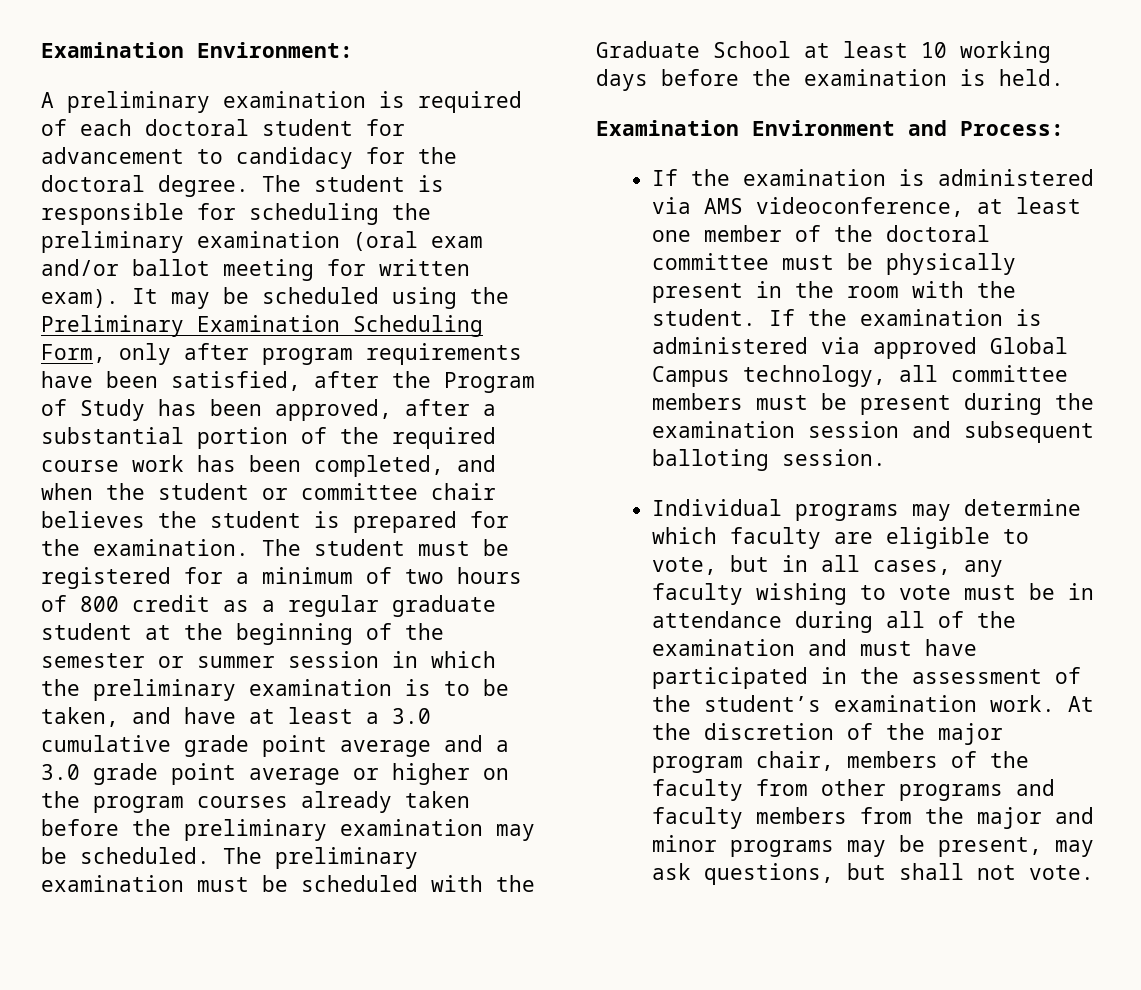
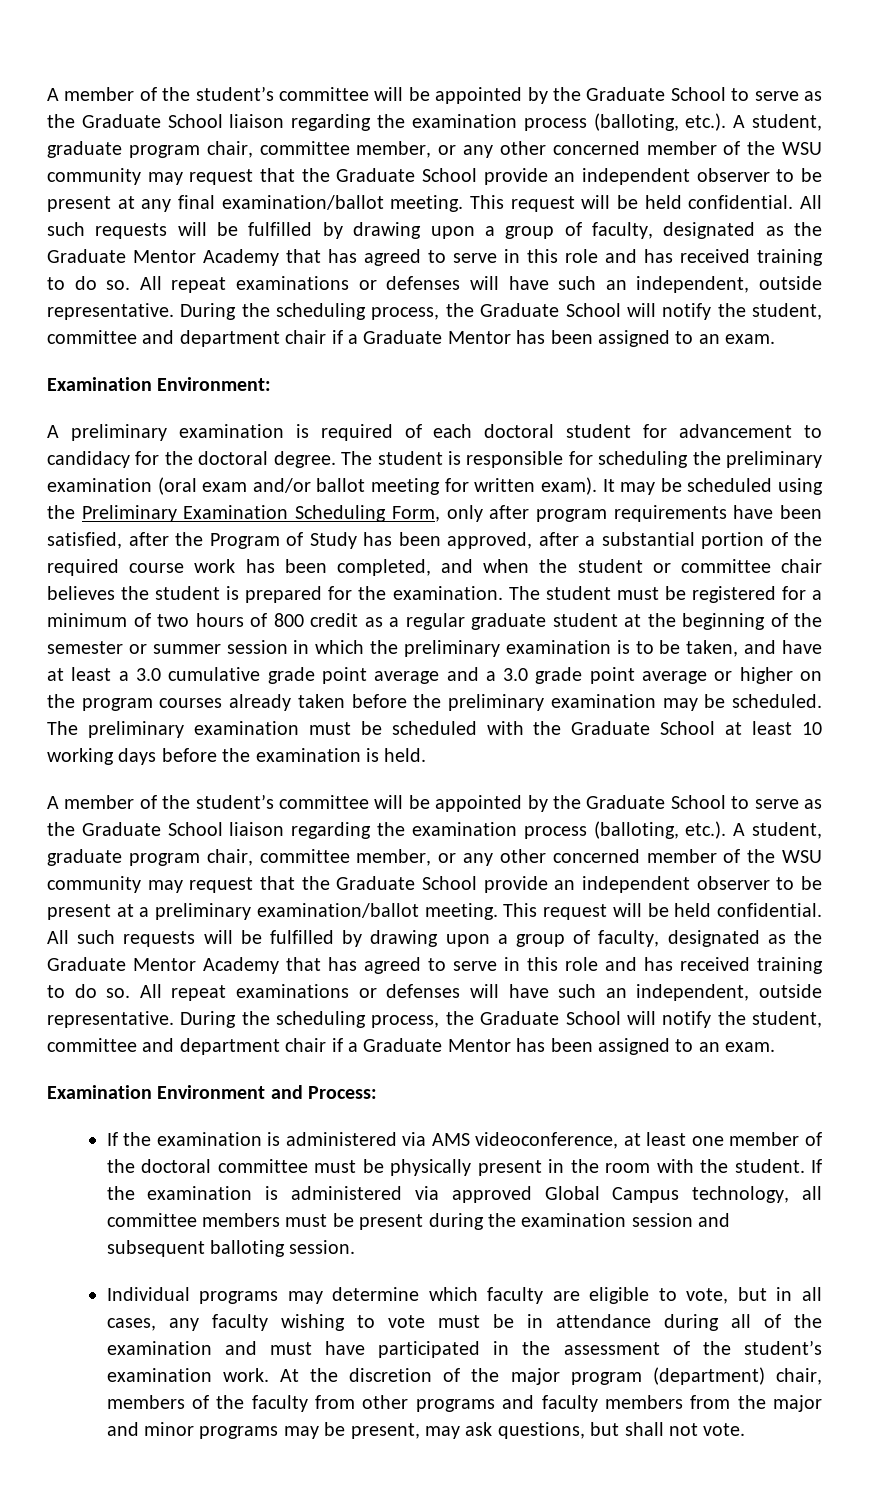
(41, 50) none -> [47,86,822,104] [47,113,823,131] [47,141,822,158] [47,168,822,185] [47,195,822,212] [47,222,822,239] [47,249,823,266] [47,276,823,293] [47,303,823,320] [47,330,776,347] A member of the student’s committee will be appointed by the Graduate School to serve as the Graduate School liaison regarding the examination process (balloting, etc.). A student, graduate program chair, committee member, or any other concerned member of the WSU community may request that the Graduate School provide an independent observer to be present at any final examination/ballot meeting. This request will be held confidential. All such requests will be fulfilled by drawing upon a group of faculty, designated as the Graduate Mentor Academy that has agreed to serve in this role and has received training to do so. All repeat examinations or defenses will have such an independent, outside representative. During the scheduling process, the Graduate School will notify the student, committee and department chair if a Graduate Mentor has been assigned to an exam. //
(1064, 77) none -> [47,794,822,812] [47,821,823,839] [47,849,822,866] [47,876,822,893] [47,903,823,920] [47,930,823,947] [47,957,823,974] [47,984,823,1001] [47,1011,823,1028] [47,1038,776,1055] // A member of the student’s committee will be appointed by the Graduate School to serve as the Graduate School liaison regarding the examination process (balloting, etc.). A student, graduate program chair, committee member, or any other concerned member of the WSU community may request that the Graduate School provide an independent observer to be present at a preliminary examination/ballot meeting. This request will be held confidential. All such requests will be fulfilled by drawing upon a group of faculty, designated as the Graduate Mentor Academy that has agreed to serve in this role and has received training to do so. All repeat examinations or defenses will have such an independent, outside representative. During the scheduling process, the Graduate School will notify the student, committee and department chair if a Graduate Mentor has been assigned to an exam.
(744, 764) none -> [652,1367,765,1385] (department)

